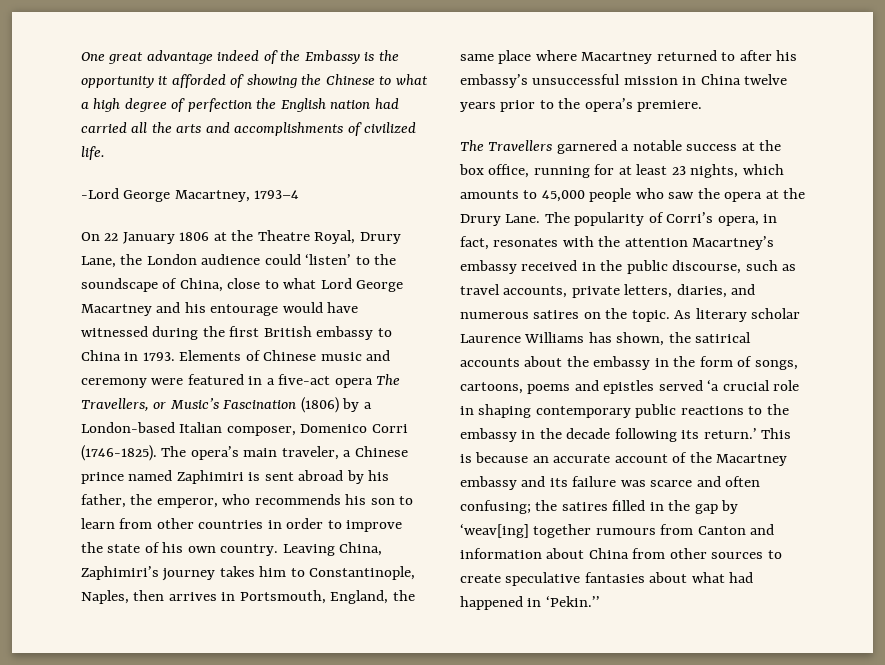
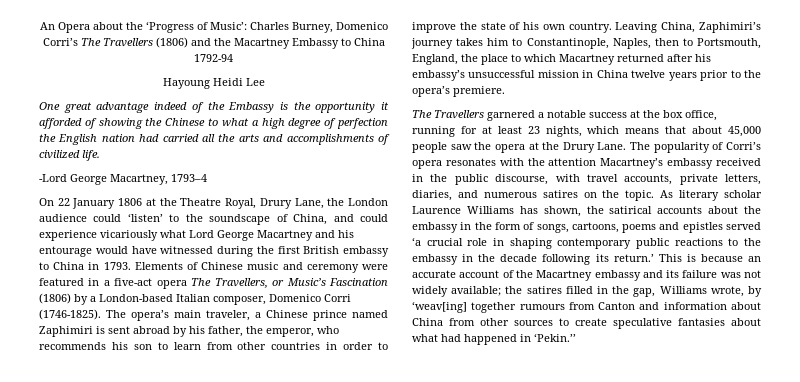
(81, 56) none -> [39,21,388,33] [42,37,385,49] [194,54,233,62] [162,78,265,89] An Opera about the ‘Progress of Music’: Charles Burney, Domenico Corri’s The Travellers (1806) and the Macartney Embassy to China 1792-94 // Hayoung Heidi Lee //
[227,278,279,289] close to -> [333,214,389,222] [39,230,158,241] and could experience vicariously
[168,592,236,601] arrives in -> [682,38,693,46] to
[460,50,577,64] same place where -> [481,54,556,65] place to which
[721,52,736,61] to -> (664, 58) none
[460,190,538,199] amounts to -> [625,126,723,134] means that about
[635,188,664,199] who -> (447, 147) none
[717,214,778,226] [460,236,489,250] opera, in fact, -> [412,160,442,169] opera
[745,260,797,271] such as -> [555,174,580,182] with
[650,476,761,487] [460,500,531,514] scarce and often confusing; -> [744,270,761,278] [412,286,502,297] not widely available;
[694,504,718,514] gap -> [633,286,744,297] gap, Williams wrote,

